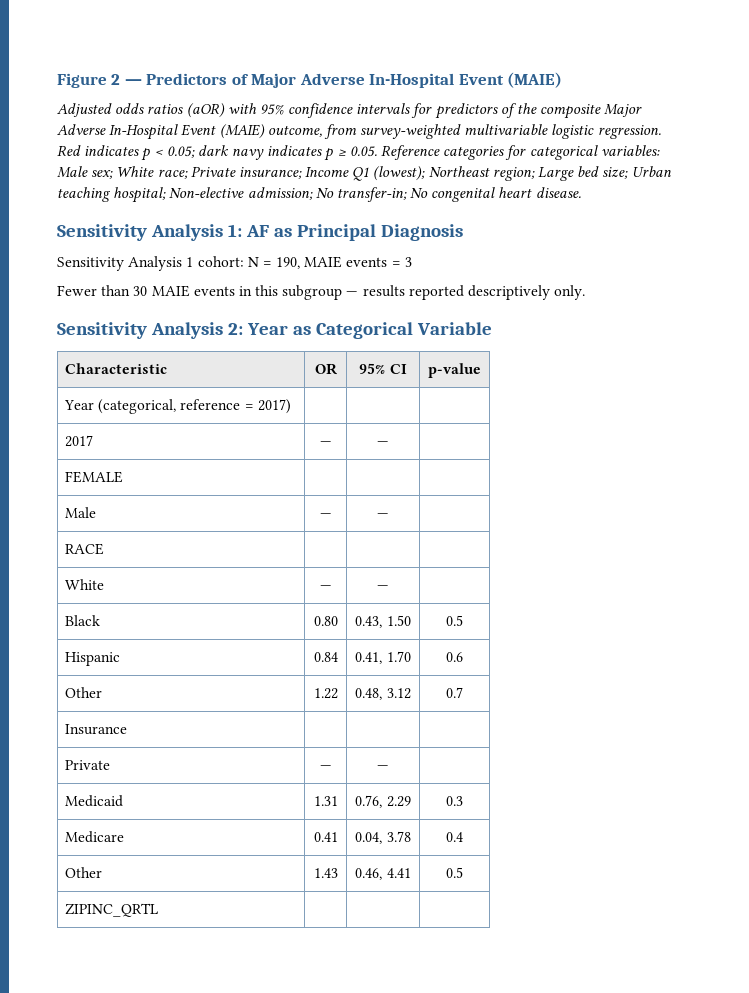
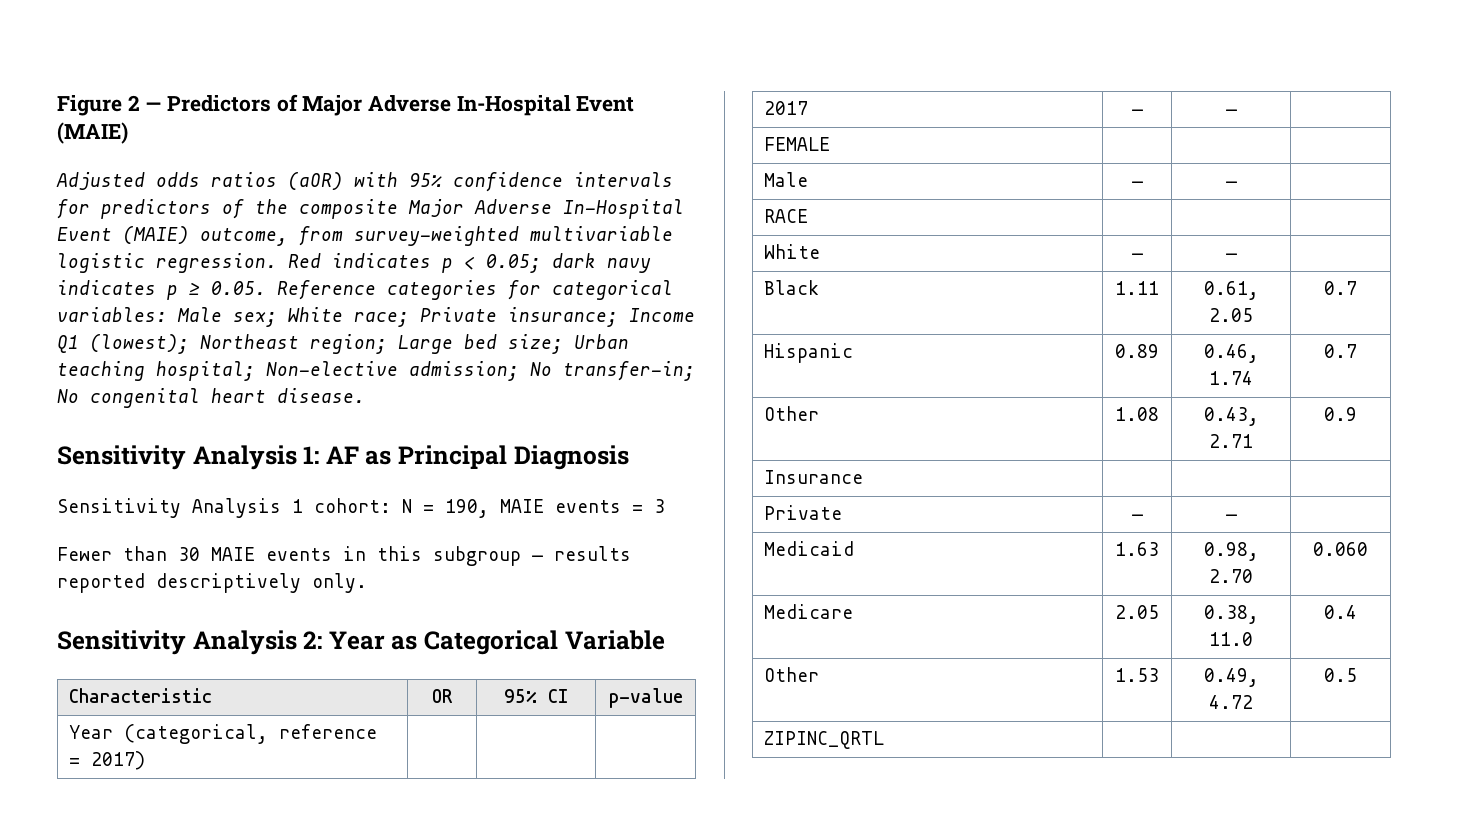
[313,616,338,626] [355,615,411,628] [446,615,463,626] [65,652,121,666] [313,652,338,662] [355,651,411,664] [446,652,463,662] [65,687,103,698] [313,688,338,699] [355,688,411,700] [446,687,463,698] 0.80 | 0.43, 1.50 | 0.5 // Hispanic | 0.84 | 0.41, 1.70 | 0.6 // Other | 1.22 | 0.48, 3.12 | 0.7 -> [1115,281,1159,295] [1203,281,1259,300] [1209,308,1253,322] [1324,281,1357,295] [764,343,854,363] [1115,344,1159,358] [1203,344,1259,363] [1209,371,1253,385] [1324,344,1357,358] [764,406,820,421] [1115,407,1159,421] [1203,407,1259,426] [1209,434,1253,448] [1324,407,1357,421] 1.11 | 0.61, 2.05 | 0.7 // Hispanic | 0.89 | 0.46, 1.74 | 0.7 // Other | 1.08 | 0.43, 2.71 | 0.9
[313,796,338,806] [355,795,411,808] [446,796,463,806] [65,831,125,843] [313,832,338,842] [355,831,411,844] 1.31 | 0.76, 2.29 | 0.3 // Medicare | 0.41 | 0.04, 3.78 -> [1115,542,1159,556] [1203,542,1259,561] [1209,569,1253,583] [1313,542,1368,556] [764,604,854,619] [1115,605,1159,619] [1203,605,1259,624] [1209,632,1253,646] 1.63 | 0.98, 2.70 | 0.060 // Medicare | 2.05 | 0.38, 11.0
[313,868,338,878] [355,868,411,880] 1.43 | 0.46, 4.41 -> [1115,668,1159,682] [1203,668,1259,687] [1209,695,1253,709] 1.53 | 0.49, 4.72

